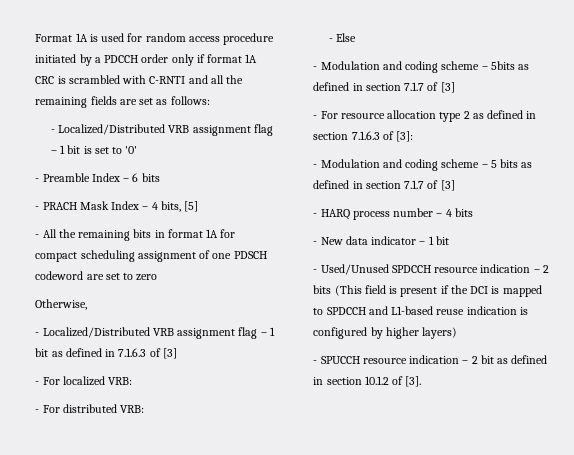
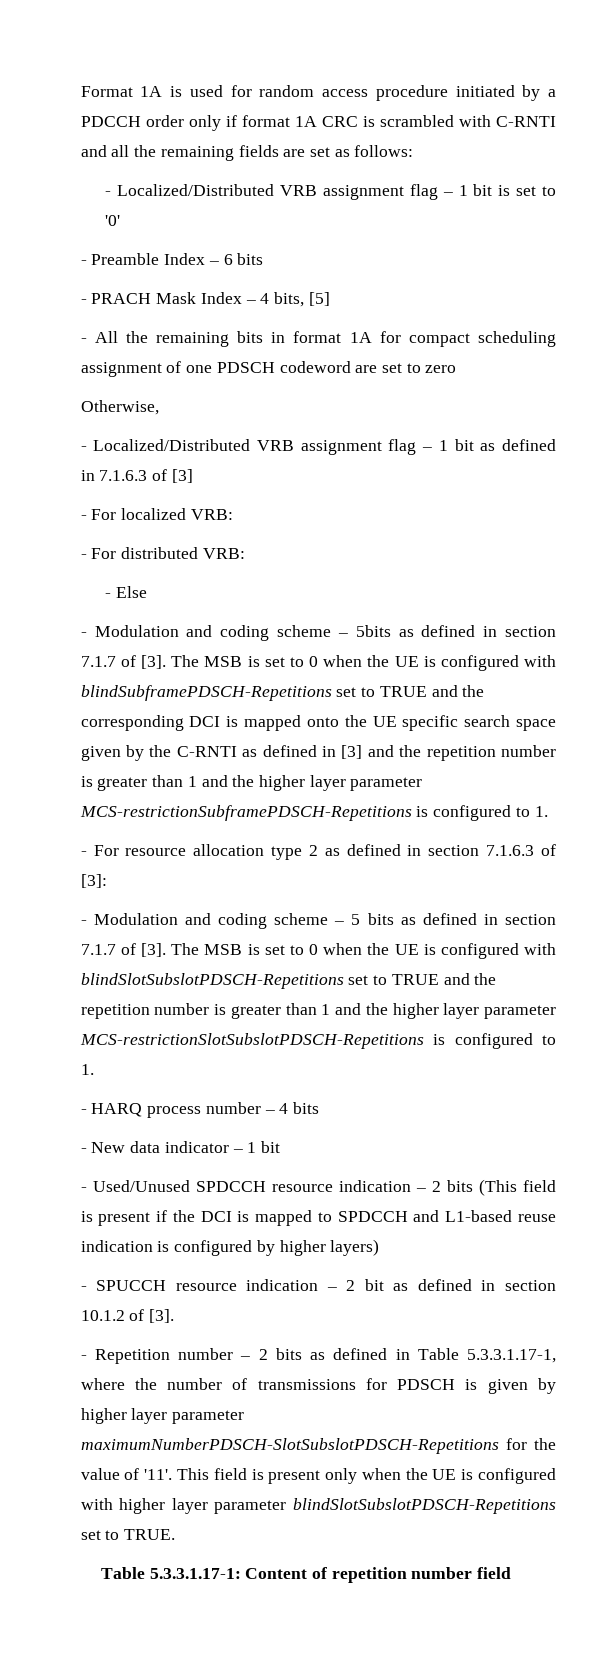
[440,82,455,93] [3] -> [140,655,557,671] [80,685,485,701] [80,715,556,731] [80,745,557,761] [80,775,423,791] [79,805,548,821] [3]. The MSB is set to 0 when the UE is configured with blindSubframePDSCH-Repetitions set to TRUE and the corresponding DCI is mapped onto the UE specific search space given by the C-RNTI as defined in [3] and the repetition number is greater than 1 and the higher layer parameter MCS-restrictionSubframePDSCH-Repetitions is configured to 1.
[440,180,455,191] [3] -> [140,943,557,959] [80,973,497,989] [80,1003,556,1019] [79,1033,556,1049] [80,1064,94,1075] [3]. The MSB is set to 0 when the UE is configured with blindSlotSubslotPDSCH-Repetitions set to TRUE and the repetition number is greater than 1 and the higher layer parameter MCS-restrictionSlotSubslotPDSCH-Repetitions is configured to 1.
(422, 381) none -> [80,1348,556,1364] [80,1378,557,1394] [80,1408,245,1424] [80,1438,556,1454] [80,1468,556,1484] [80,1498,556,1514] [80,1529,176,1540] [100,1567,512,1583] // - Repetition number – 2 bits as defined in Table 5.3.3.1.17-1, where the number of transmissions for PDSCH is given by higher layer parameter maximumNumberPDSCH-SlotSubslotPDSCH-Repetitions for the value of '11'. This field is present only when the UE is configured with higher layer parameter blindSlotSubslotPDSCH-Repetitions set to TRUE. // Table 5.3.3.1.17-1: Content of repetition number field

